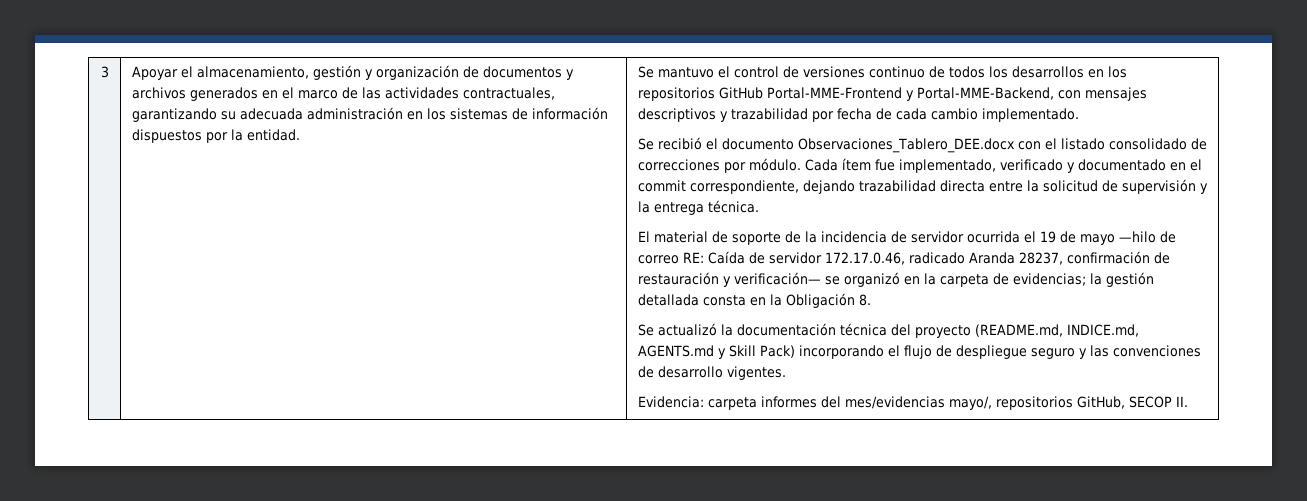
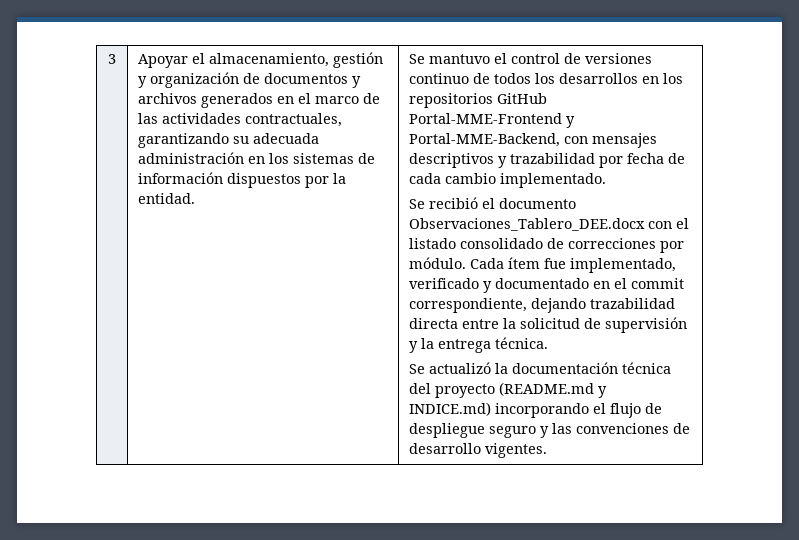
[637,231,1176,245] [637,251,1170,265] [637,272,1154,287] [637,293,871,308] // El material de soporte de la incidencia de servidor ocurrida el 19 de mayo —hilo de correo RE: Caída de servidor 172.17.0.46, radicado Aranda 28237, confirmación de restauración y verificación— se organizó en la carpeta de evidencias; la gestión detallada consta en la Obligación 8. -> (549, 343) none
[974,324,1139,337] [637,345,795,359] (README.md, INDICE.md, AGENTS.md y Skill Pack) -> [499,382,608,398] [409,402,492,416] (README.md y INDICE.md)
[637,396,1188,410] // Evidencia: carpeta informes del mes/evidencias mayo/, repositorios GitHub, SECOP II. -> (548, 450) none

